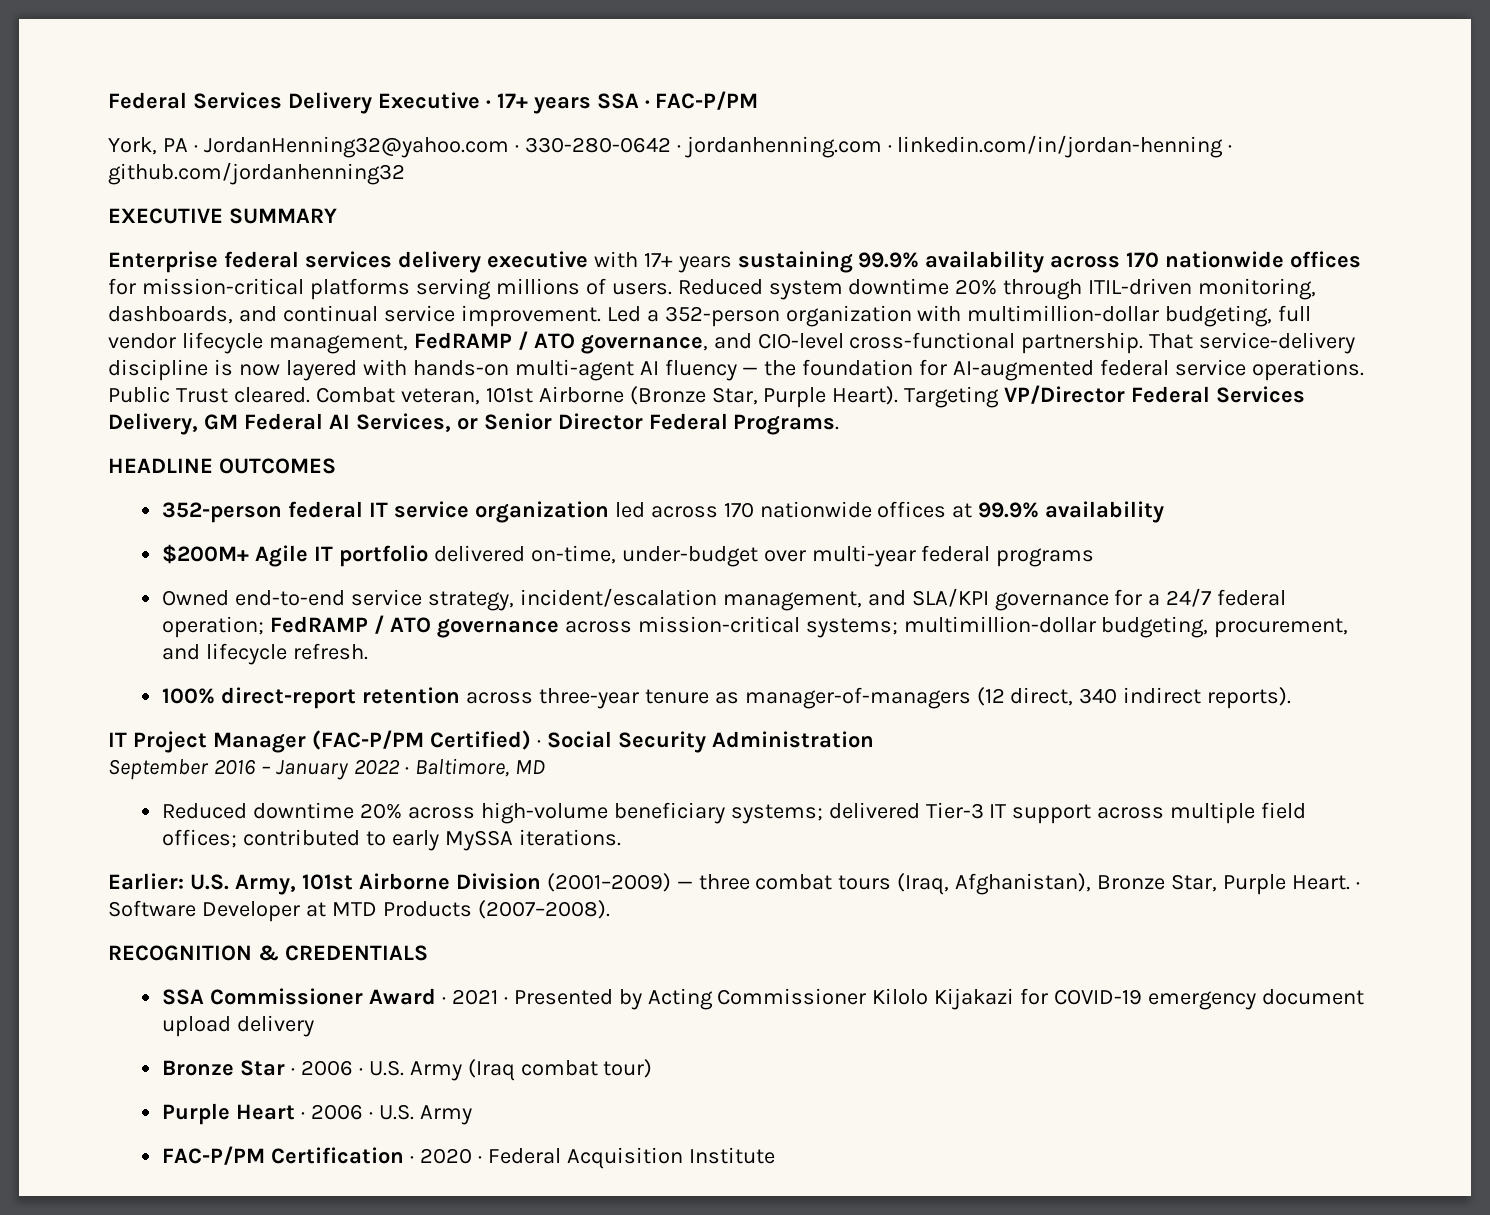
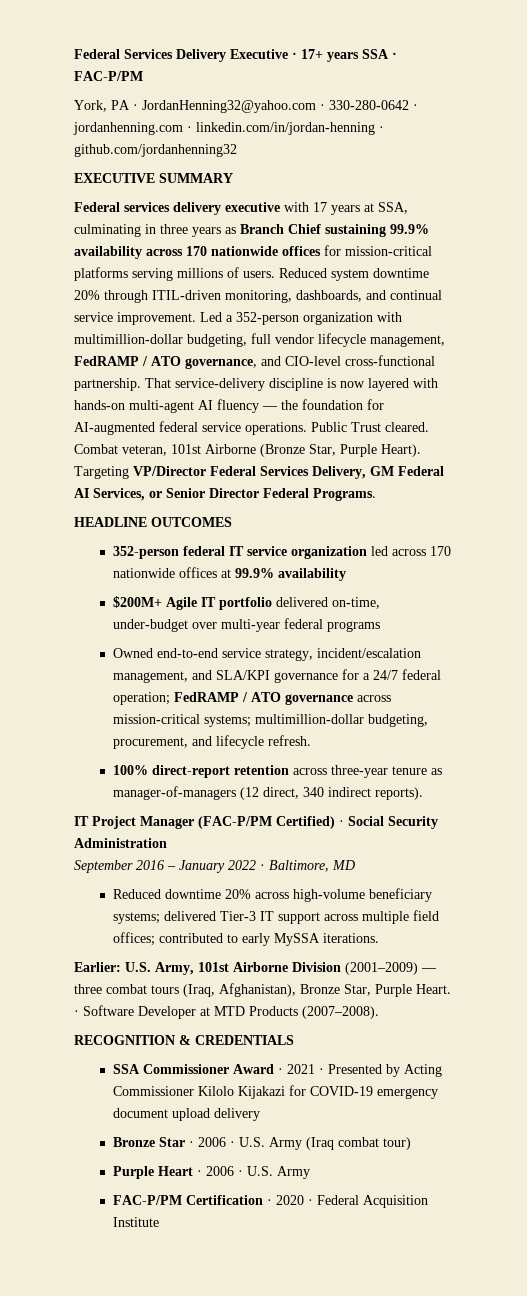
[108,251,299,273] Enterprise federal -> [74,202,120,212] Federal
[643,253,732,273] 17+ years -> [313,202,408,215] [74,224,321,237] 17 years at SSA, culminating in three years as Branch Chief

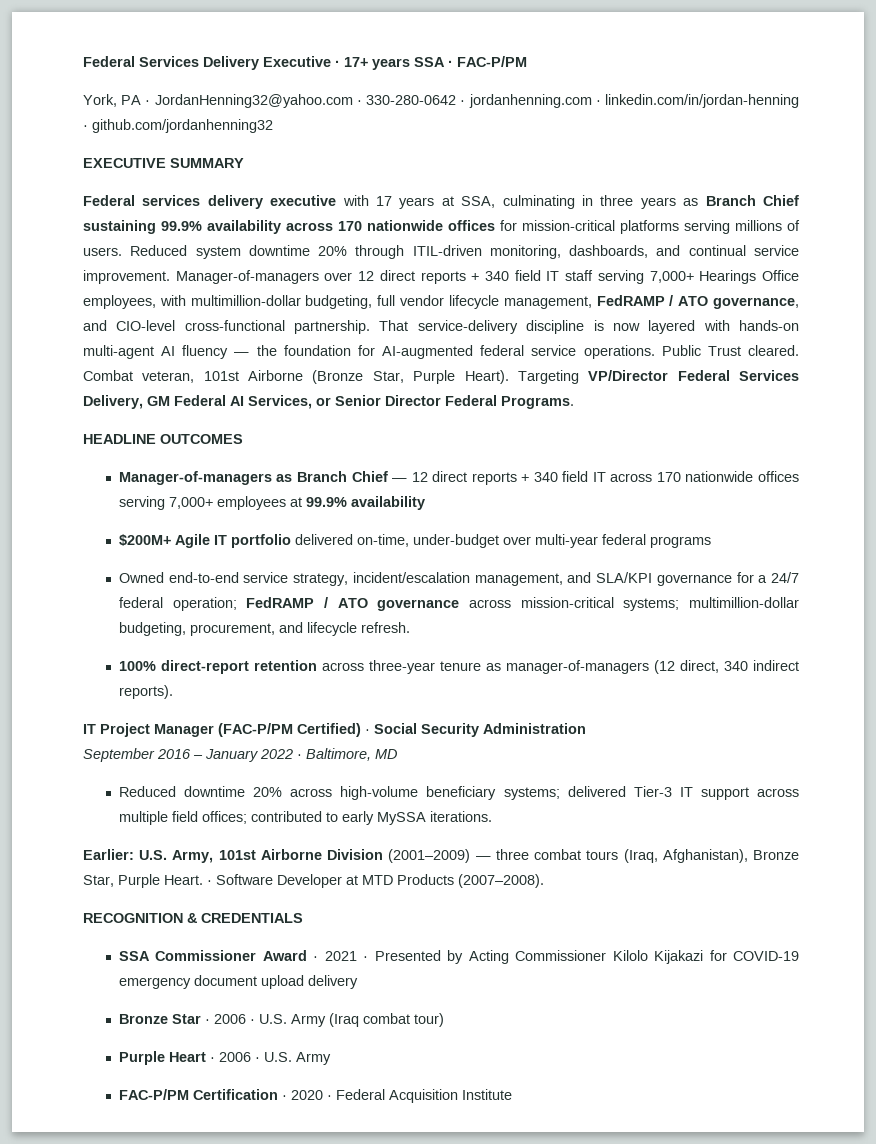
[200,312,373,325] Led a 352-person organization -> [175,270,799,284] [83,295,156,309] Manager-of-managers over 12 direct reports + 340 field IT staff serving 7,000+ Hearings Office employees,
[112,546,451,559] [112,567,217,578] 352-person federal IT service organization led across 170 nationwide offices -> [118,471,799,485] [118,496,286,510] Manager-of-managers as Branch Chief — 12 direct reports + 340 field IT across 170 nationwide offices serving 7,000+ employees

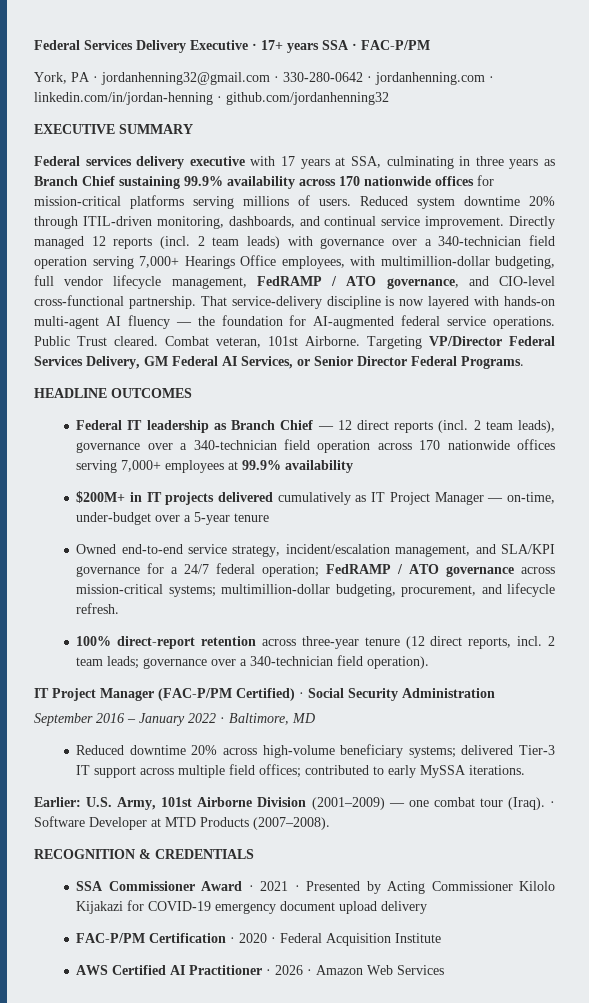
[154,94,353,108] JordanHenning32@yahoo.com -> [101,72,270,85] jordanhenning32@gmail.com
[175,270,594,284] Manager-of-managers over 12 direct reports + 340 field IT staff -> [509,216,555,229] [34,235,555,249] [34,256,87,269] Directly managed 12 reports (incl. 2 team leads) with governance over a 340-technician field operation
[248,370,509,384] Airborne (Bronze Star, Purple Heart). -> [305,336,360,346] Airborne.
[118,471,272,485] Manager-of-managers -> [76,420,209,433] Federal IT leadership
[521,471,606,482] + 340 field IT -> [438,420,556,433] [76,439,371,453] (incl. 2 team leads), governance over a 340-technician field operation
[174,534,711,548] Agile IT portfolio delivered on-time, under-budget over multi-year federal programs -> [129,492,556,505] [76,512,270,525] in IT projects delivered cumulatively as IT Project Manager — on-time, under-budget over a 5-year tenure
[485,660,799,674] [118,685,173,699] as manager-of-managers (12 direct, 340 indirect reports). -> [405,636,555,649] [76,655,430,669] (12 direct reports, incl. 2 team leads; governance over a 340-technician field operation).
[495,849,800,863] [83,874,203,888] three combat tours (Iraq, Afghanistan), Bronze Star, Purple Heart. -> [408,797,545,810] one combat tour (Iraq).
[118,1013,444,1027] [118,1051,331,1065] // Bronze Star · 2006 · U.S. Army (Iraq combat tour) // Purple Heart · 2006 · U.S. Army -> (428, 907) none
(512, 1094) none -> [76,965,445,975] // AWS Certified AI Practitioner · 2026 · Amazon Web Services

